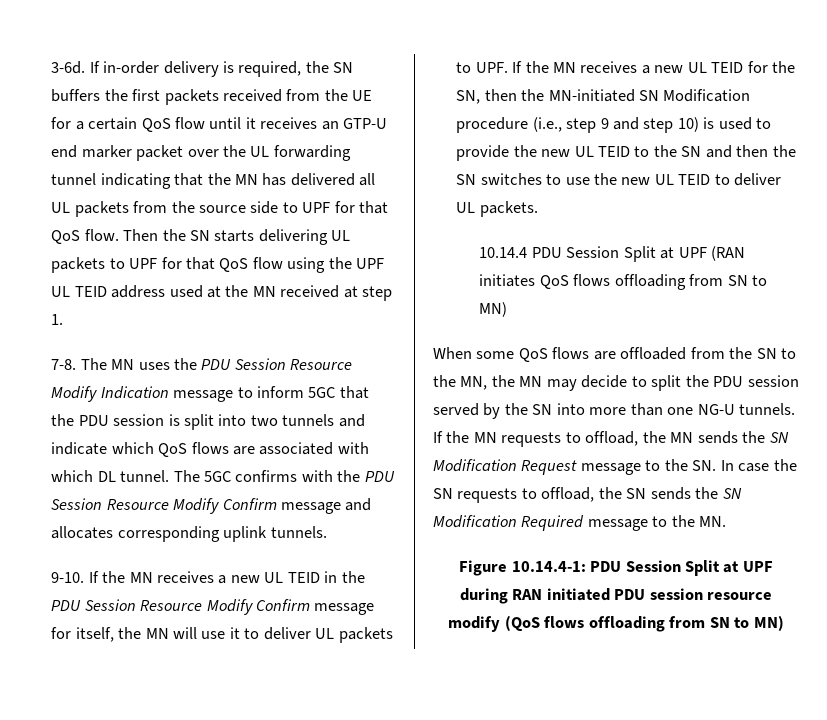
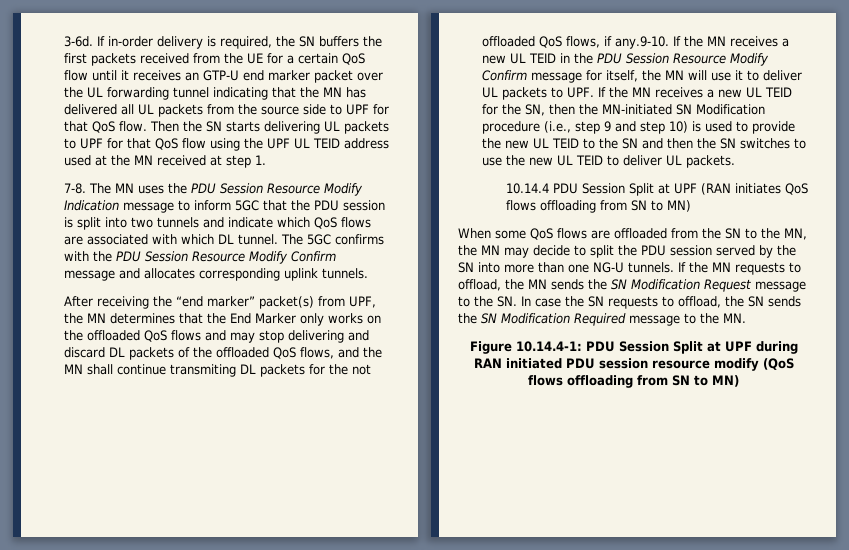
[51,572,85,583] 9-10. -> [64,296,377,309] [64,313,382,326] [64,330,370,343] [64,347,383,360] [64,364,372,377] [482,36,670,49] After receiving the “end marker” packet(s) from UPF, the MN determines that the End Marker only works on the offloaded QoS flows and may stop delivering and discard DL packets of the offloaded QoS flows, and the MN shall continue transmiting DL packets for the not offloaded QoS flows, if any.9-10.

